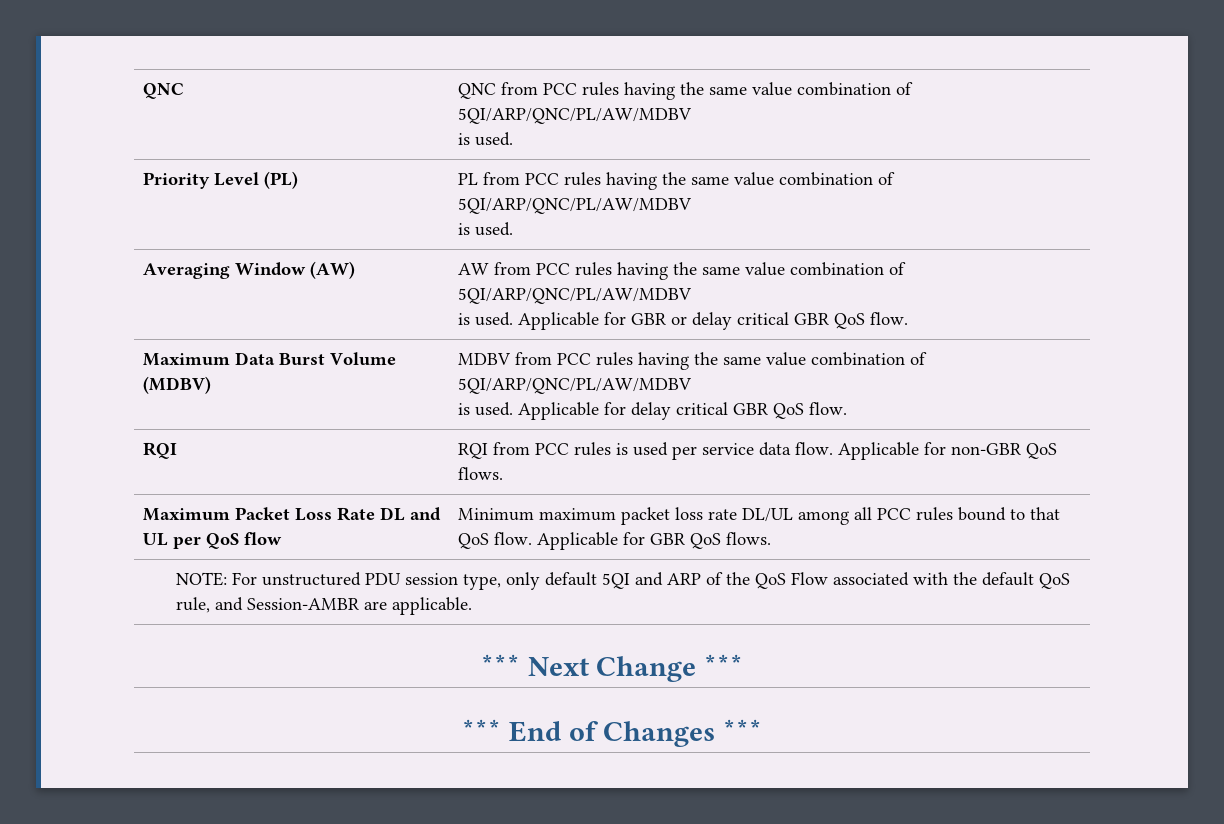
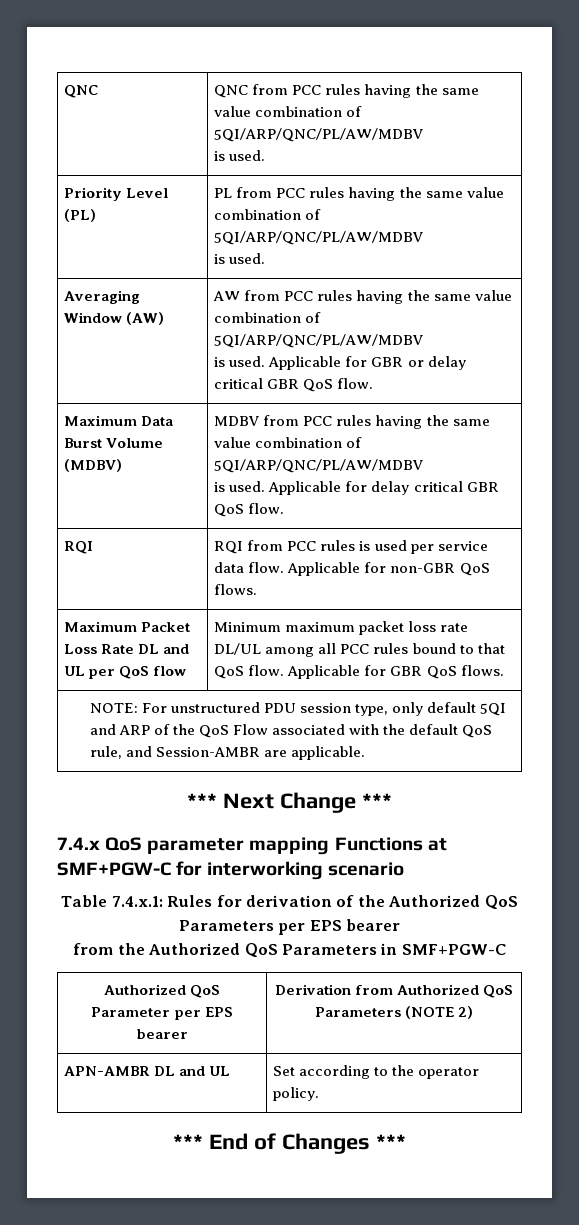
(744, 665) none -> [57,837,447,855] [57,861,405,880] [61,895,518,910] [178,919,401,935] [73,943,506,958] [103,984,221,998] [91,1007,233,1020] [136,1029,188,1039] [274,984,514,998] [314,1006,474,1019] [64,1066,231,1076] [273,1065,480,1079] [273,1087,320,1101] // 7.4.x QoS parameter mapping Functions at SMF+PGW-C for interworking scenario // Table 7.4.x.1: Rules for derivation of the Authorized QoS Parameters per EPS bearer // from the Authorized QoS Parameters in SMF+PGW-C // Authorized QoS Parameter per EPS bearer | Derivation from Authorized QoS Parameters (NOTE 2) // APN-AMBR DL and UL | Set according to the operator policy.

